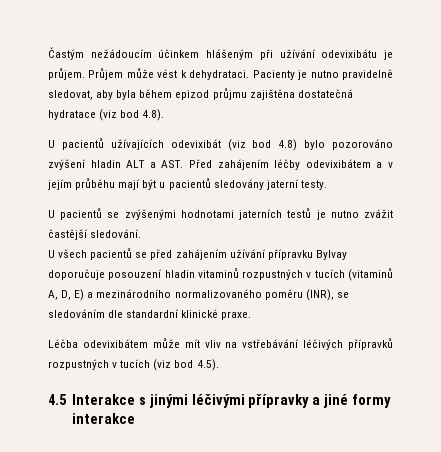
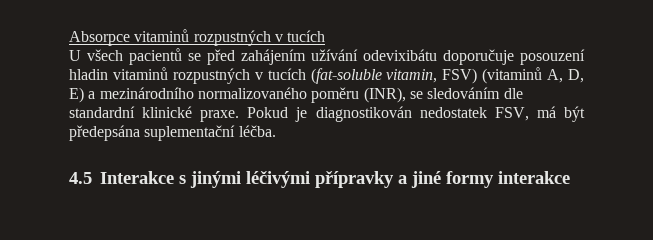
[48,47,394,60] [48,68,394,80] [48,88,353,100] [48,109,165,121] [48,138,393,151] [48,159,393,170] [48,178,327,190] [48,208,393,220] [48,229,142,240] Častým nežádoucím účinkem hlášeným při užívání odevixibátu je průjem. Průjem může vést k dehydrataci. Pacienty je nutno pravidelně sledovat, aby byla během epizod průjmu zajištěna dostatečná hydratace (viz bod 4.8). // U pacientů užívajících odevixibát (viz bod 4.8) bylo pozorováno zvýšení hladin ALT a AST. Před zahájením léčby odevixibátem a v jejím průběhu mají být u pacientů sledovány jaterní testy. // U pacientů se zvýšenými hodnotami jaterních testů je nutno zvážit častější sledování. -> [69,29,326,46] Absorpce vitaminů rozpustných v tucích
[267,249,347,260] přípravku Bylvay -> [363,49,437,61] odevixibátu
(345, 273) none -> [310,68,478,84] (fat-soluble vitamin, FSV)
[48,338,393,350] [48,359,219,371] // Léčba odevixibátem může mít vliv na vstřebávání léčivých přípravků rozpustných v tucích (viz bod 4.5). -> [247,106,585,122] [69,125,276,141] Pokud je diagnostikován nedostatek FSV, má být předepsána suplementační léčba.

